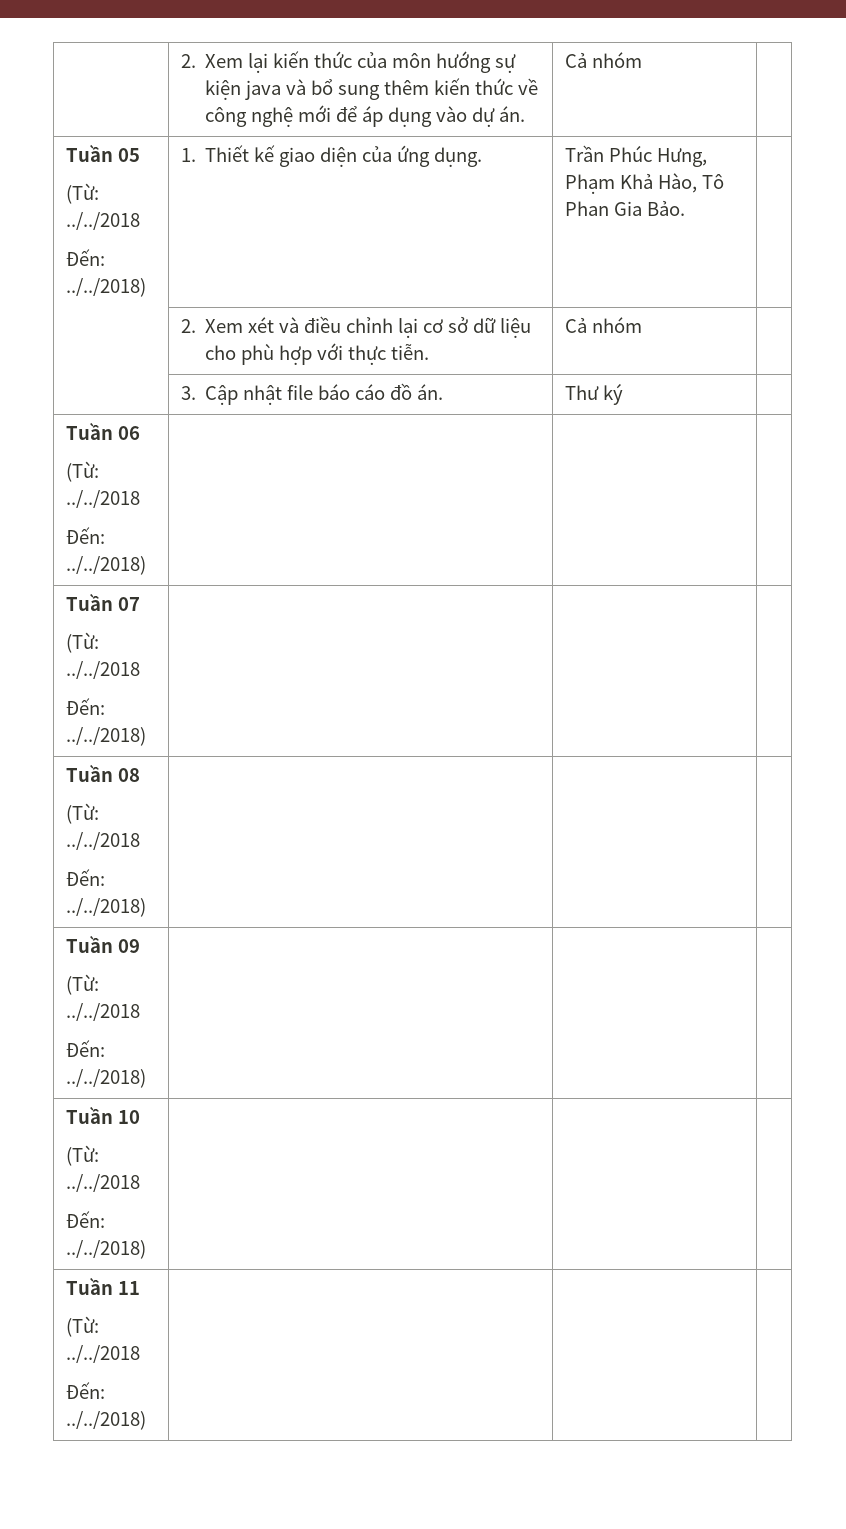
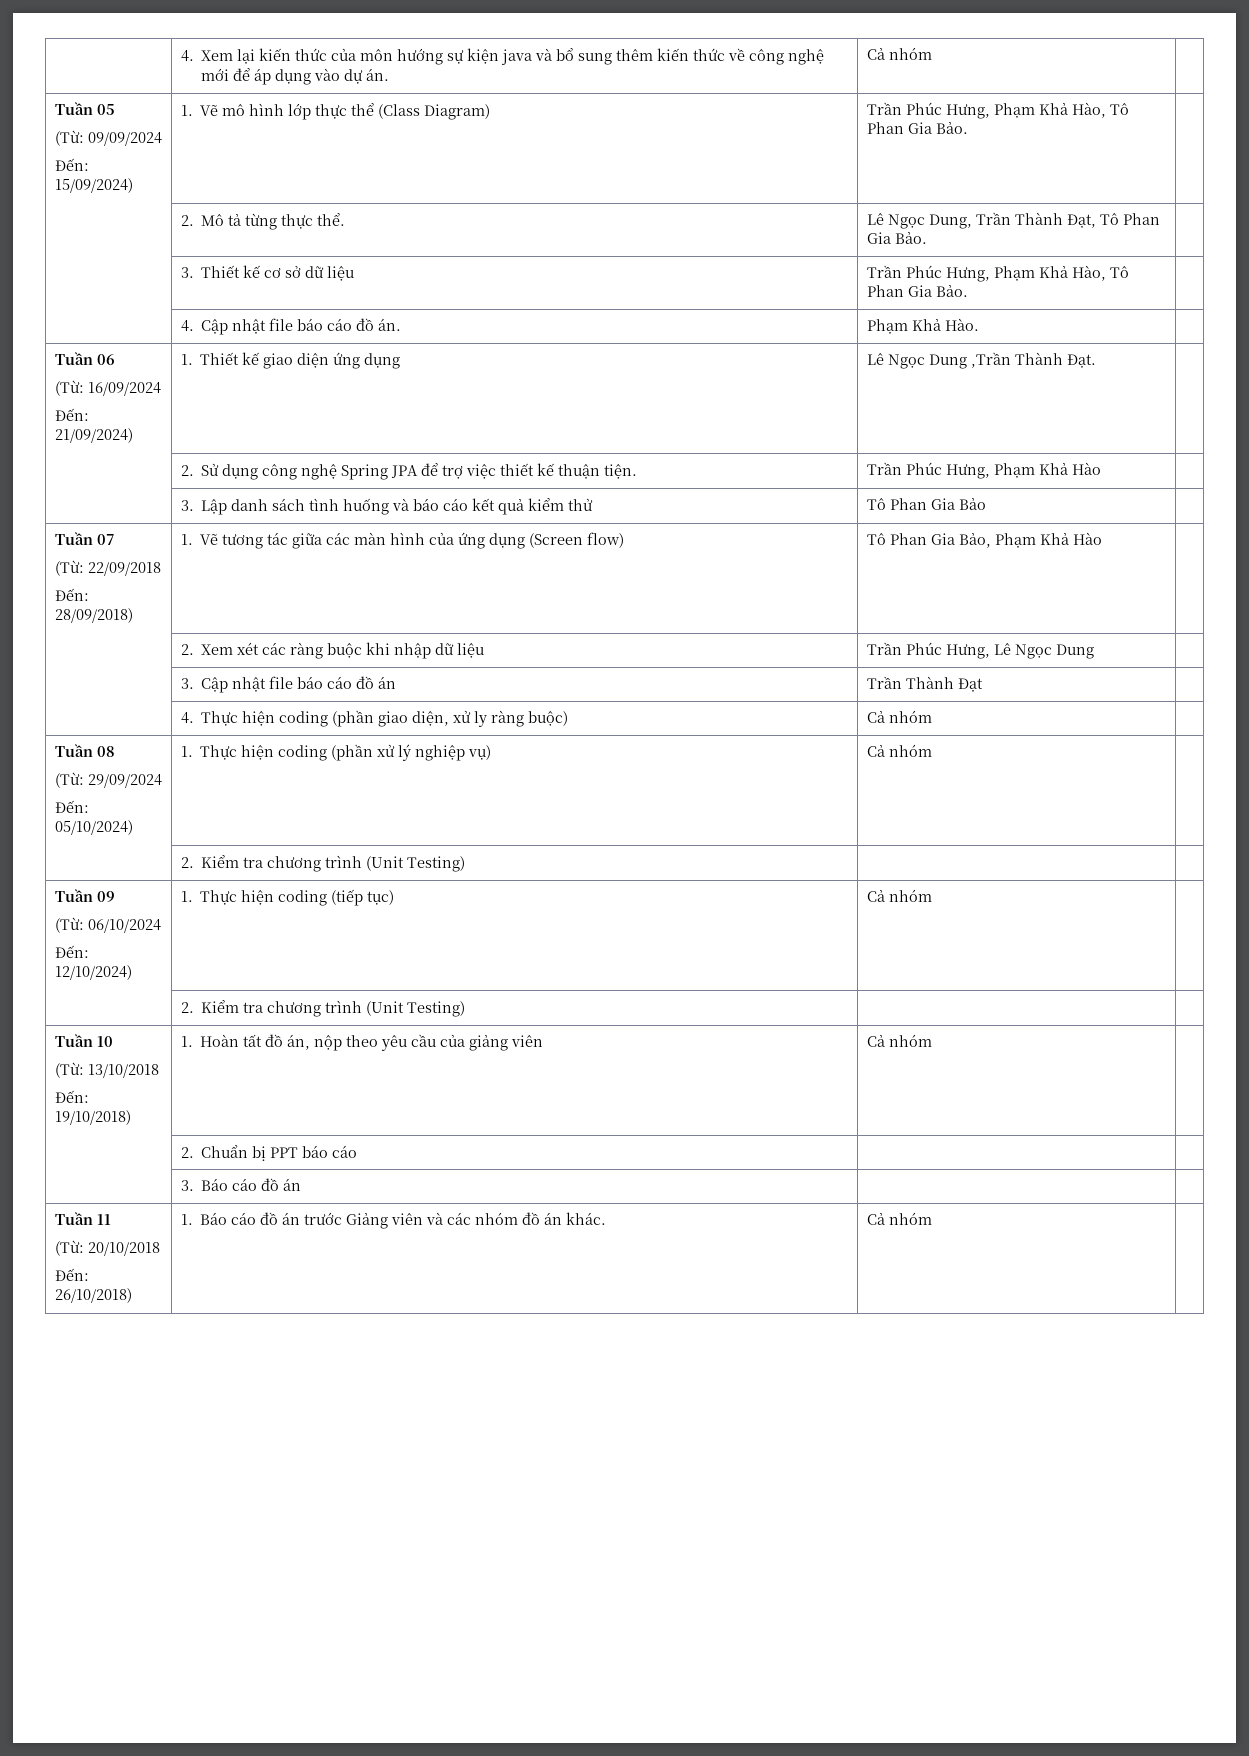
[180,54,196,68] | 2. -> [180,50,194,62] | 4.
[65,212,140,230] [65,249,105,266] [65,278,146,297] [180,145,482,167] ../../2018 // Đến: ../../2018) | 1. Thiết kế giao diện của ứng dụng. -> [87,132,162,146] [54,158,89,171] [54,178,133,193] [180,102,491,120] 09/09/2024 // Đến: 15/09/2024) | 1. Vẽ mô hình lớp thực thể (Class Diagram)
[204,316,531,338] [204,343,429,365] [564,317,642,333] [180,386,196,400] Xem xét và điều chỉnh lại cơ sở dữ liệu cho phù hợp với thực tiễn. | Cả nhóm | // | 3. -> [201,212,346,230] [866,212,1160,229] [866,231,927,244] [180,265,355,281] [866,265,1129,282] [866,284,968,297] [180,320,194,332] Mô tả từng thực thể. | Lê Ngọc Dung, Trần Thành Đạt, Tô Phan Gia Bảo. | // | 3. Thiết kế cơ sở dữ liệu | Trần Phúc Hưng, Phạm Khả Hào, Tô Phan Gia Bảo. | // | 4.
[564,383,623,405] Thư ký -> [866,318,979,334] Phạm Khả Hào.
[65,490,140,508] [65,527,105,544] [65,556,146,575] ../../2018 // Đến: ../../2018) | | -> [87,382,161,396] [54,408,89,421] [54,428,133,443] [180,352,401,369] [866,352,1096,369] [180,462,638,480] [866,462,1101,479] [180,497,594,515] [866,497,986,510] 16/09/2024 // Đến: 21/09/2024) | 1. Thiết kế giao diện ứng dụng | Lê Ngọc Dung ,Trần Thành Đạt. | // | 2. Sử dụng công nghệ Spring JPA để trợ việc thiết kế thuận tiện. | Trần Phúc Hưng, Phạm Khả Hào | // | 3. Lập danh sách tình huống và báo cáo kết quả kiểm thử | Tô Phan Gia Bảo
[65,661,140,679] [65,698,105,715] [65,727,146,746] ../../2018 // Đến: ../../2018) | | -> [87,562,161,576] [54,588,89,601] [54,608,133,623] [180,532,625,549] [866,532,1102,548] [180,642,485,659] [866,642,1094,659] [180,676,397,693] [866,676,983,692] [180,710,569,727] [866,710,932,723] 22/09/2018 // Đến: 28/09/2018) | 1. Vẽ tương tác giữa các màn hình của ứng dụng (Screen flow) | Tô Phan Gia Bảo, Phạm Khả Hào | // | 2. Xem xét các ràng buộc khi nhập dữ liệu | Trần Phúc Hưng, Lê Ngọc Dung | // | 3. Cập nhật file báo cáo đồ án | Trần Thành Đạt | // | 4. Thực hiện coding (phần giao diện, xử ly ràng buộc) | Cả nhóm
[65,832,140,850] [65,869,105,886] [65,898,146,917] ../../2018 // Đến: ../../2018) | -> [87,774,162,788] [54,800,89,813] [54,820,133,835] [180,744,492,761] [866,744,932,757] [180,854,466,872] 29/09/2024 // Đến: 05/10/2024) | 1. Thực hiện coding (phần xử lý nghiệp vụ) | Cả nhóm | // | 2. Kiểm tra chương trình (Unit Testing)
[65,1003,140,1021] [65,1040,105,1057] [65,1069,146,1088] ../../2018 // Đến: ../../2018) | -> [87,919,161,933] [54,945,89,958] [54,965,132,980] [180,889,395,906] [866,889,932,902] [180,999,466,1017] 06/10/2024 // Đến: 12/10/2024) | 1. Thực hiện coding (tiếp tục) | Cả nhóm | // | 2. Kiểm tra chương trình (Unit Testing)
[65,1174,140,1192] [65,1211,105,1228] [65,1240,146,1259] ../../2018 // Đến: ../../2018) | -> [87,1064,159,1078] [54,1090,89,1103] [54,1110,131,1125] [180,1034,544,1051] [866,1034,932,1047] [180,1144,358,1161] [180,1178,302,1191] 13/10/2018 // Đến: 19/10/2018) | 1. Hoàn tất đồ án, nộp theo yêu cầu của giảng viên | Cả nhóm | // | 2. Chuẩn bị PPT báo cáo | | // | 3. Báo cáo đồ án
[65,1345,140,1363] [65,1382,105,1399] [65,1411,146,1430] ../../2018 // Đến: ../../2018) | | -> [87,1242,160,1256] [54,1268,89,1281] [54,1288,132,1303] [180,1212,607,1229] [866,1212,932,1225] 20/10/2018 // Đến: 26/10/2018) | 1. Báo cáo đồ án trước Giảng viên và các nhóm đồ án khác. | Cả nhóm

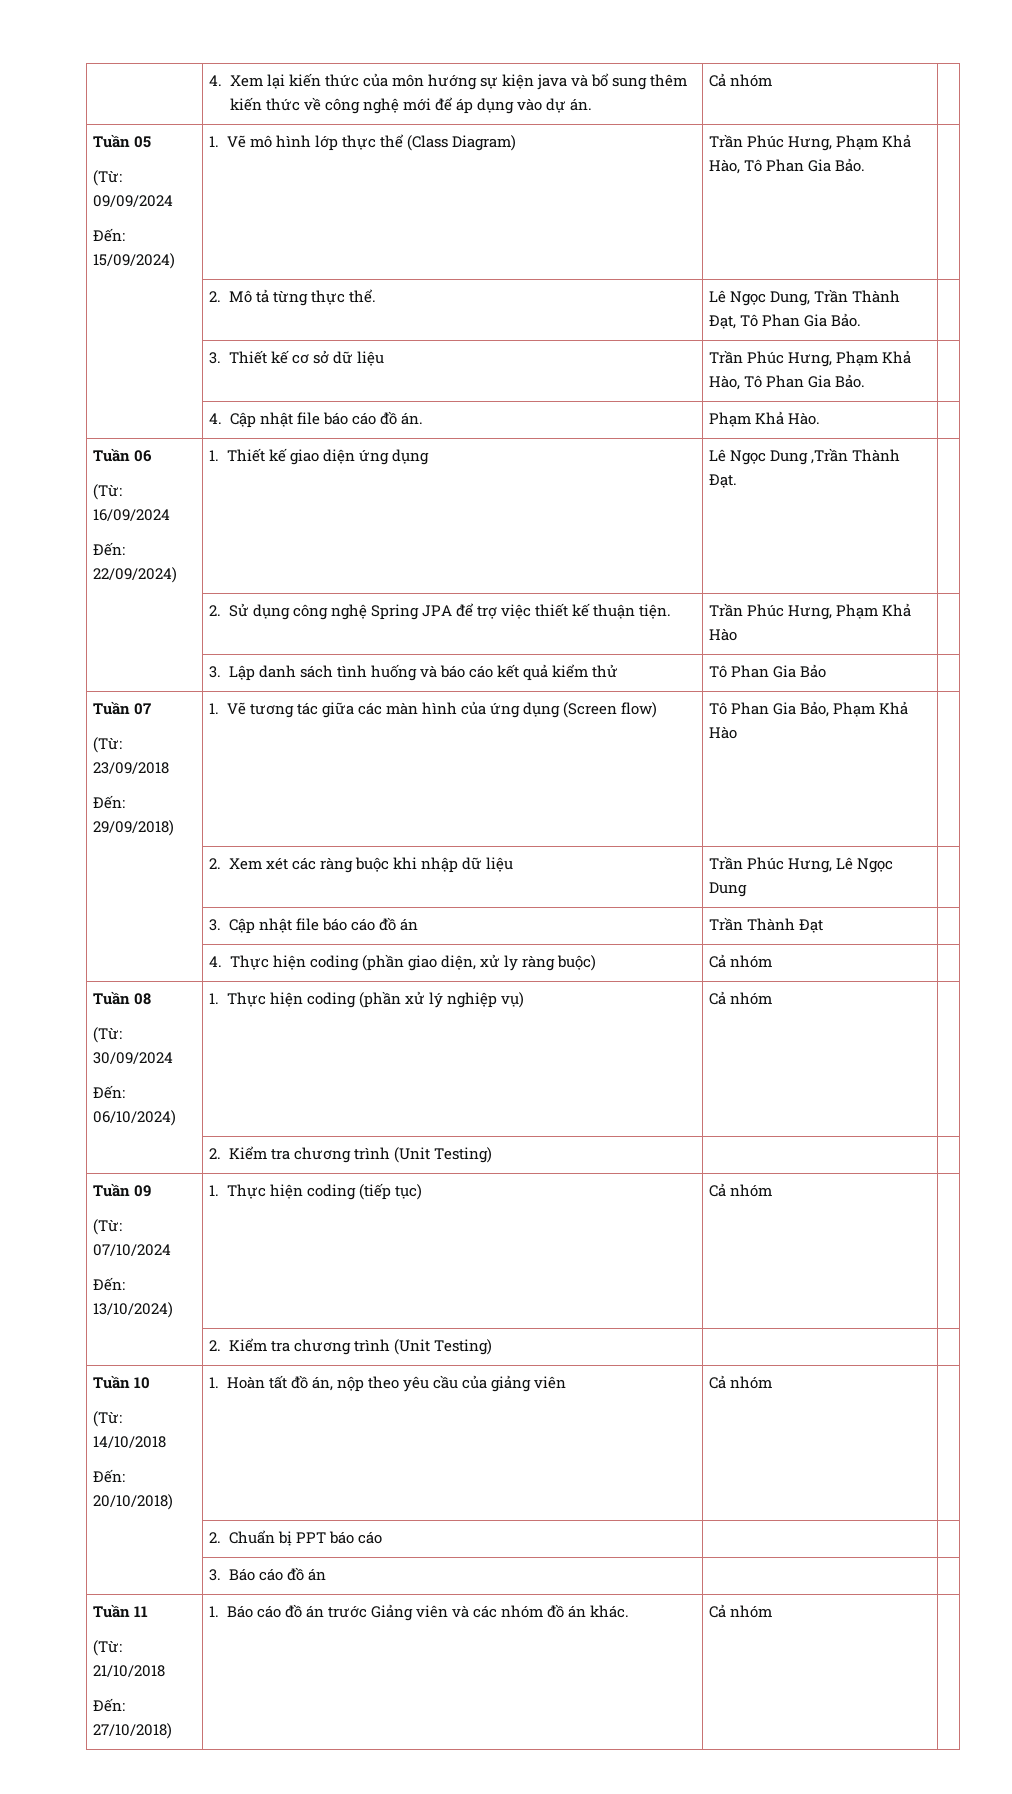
[54,428,133,443] 21/09/2024) -> [93,567,178,583] 22/09/2024)
[87,562,161,576] [54,588,89,601] [54,608,133,623] 22/09/2018 // Đến: 28/09/2018) -> [93,762,170,774] [93,795,126,809] [93,820,175,836] 23/09/2018 // Đến: 29/09/2018)
[87,774,162,788] [54,800,89,813] [54,820,133,835] 29/09/2024 // Đến: 05/10/2024) -> [93,1052,174,1064] [93,1085,126,1099] [93,1110,177,1126] 30/09/2024 // Đến: 06/10/2024)
[87,919,161,933] [54,945,89,958] [54,965,132,980] 06/10/2024 // Đến: 12/10/2024) -> [93,1244,172,1256] [93,1277,126,1291] [93,1302,174,1318] 07/10/2024 // Đến: 13/10/2024)
[87,1064,159,1078] [54,1090,89,1103] [54,1110,131,1125] 13/10/2018 // Đến: 19/10/2018) -> [93,1436,167,1448] [93,1469,126,1483] [93,1494,174,1510] 14/10/2018 // Đến: 20/10/2018)
[87,1242,160,1256] [54,1268,89,1281] [54,1288,132,1303] 20/10/2018 // Đến: 26/10/2018) -> [93,1665,166,1677] [93,1698,126,1712] [93,1723,173,1739] 21/10/2018 // Đến: 27/10/2018)

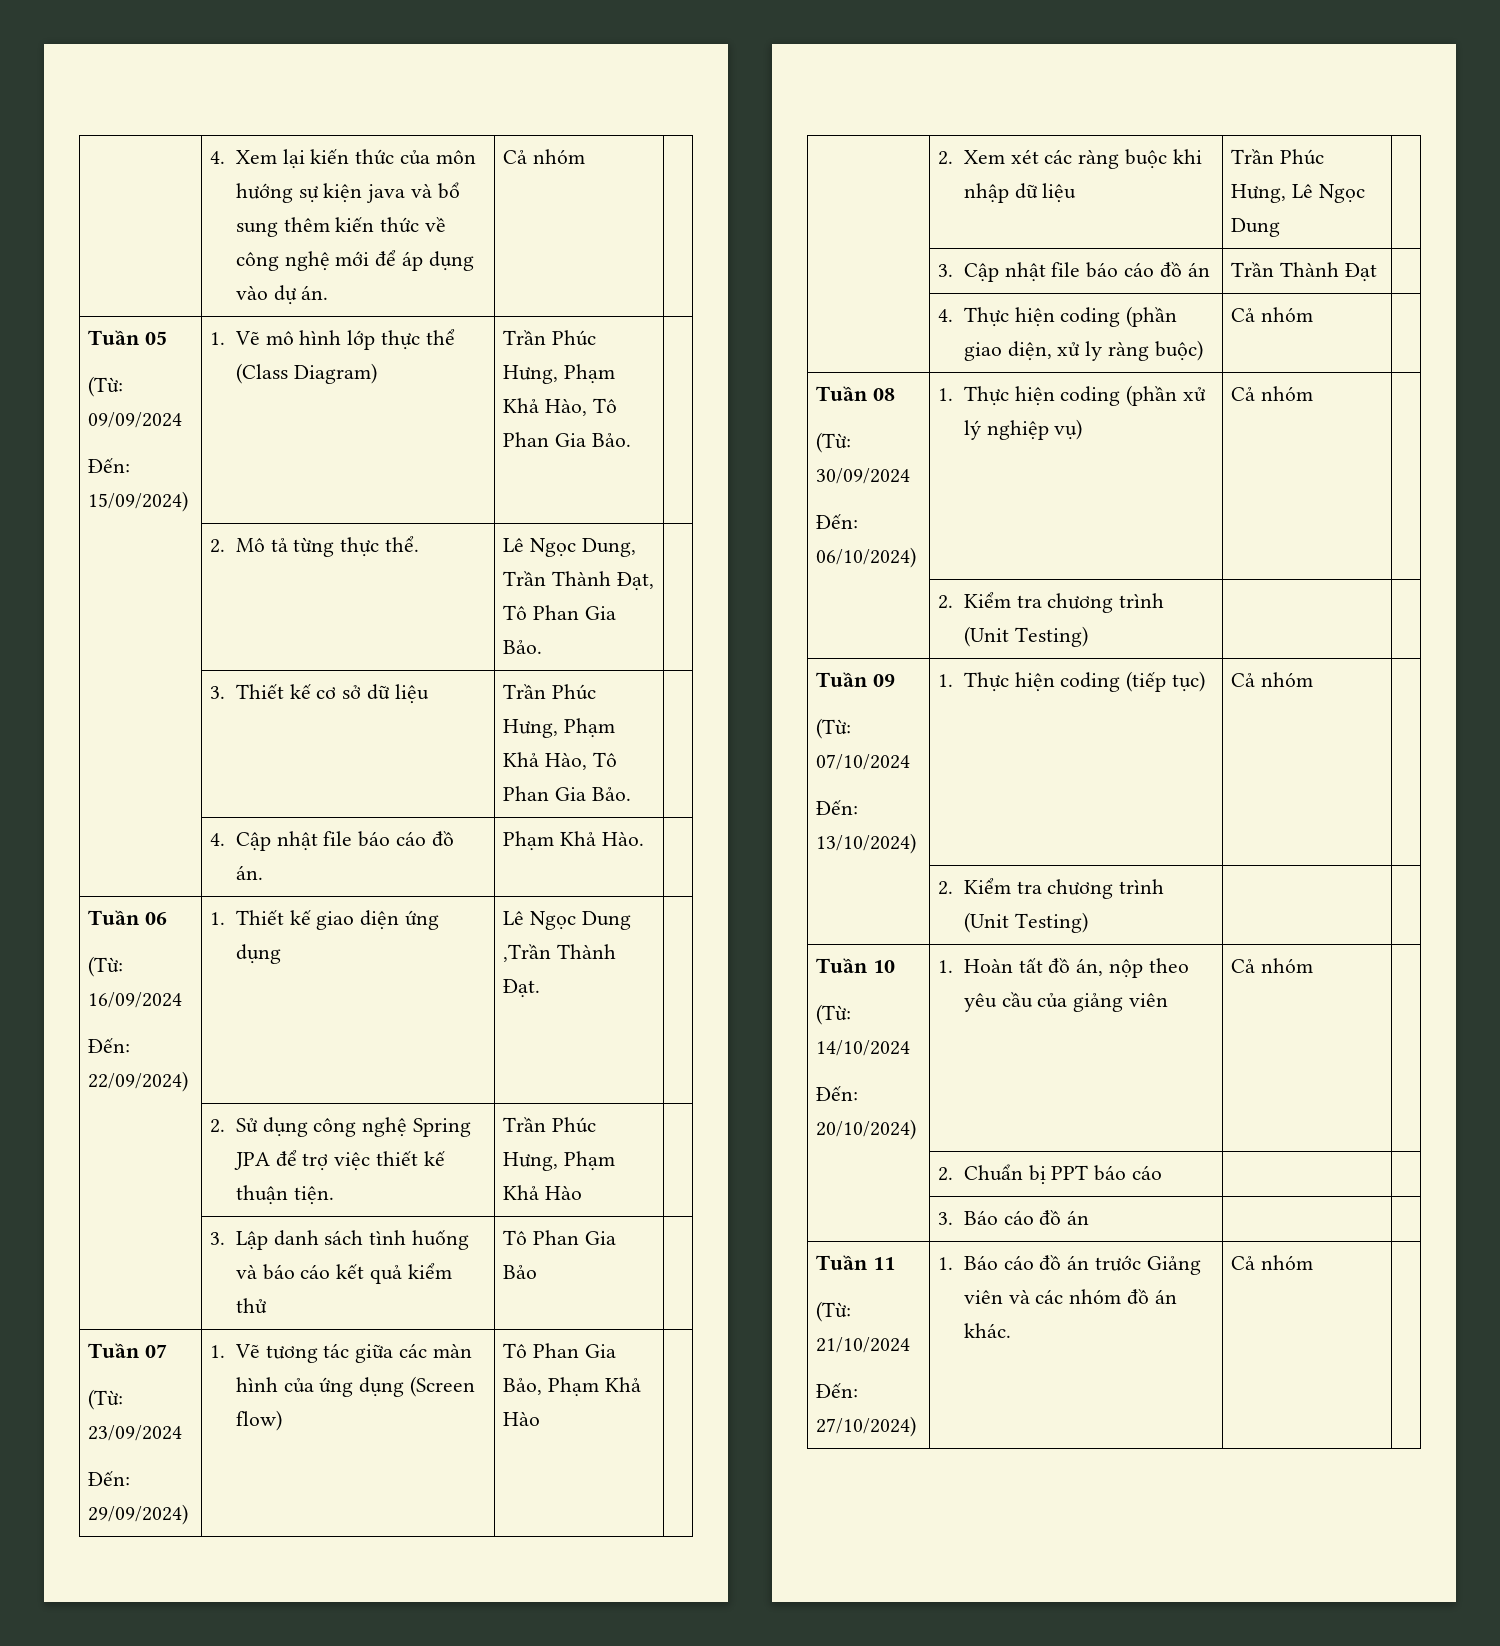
[93,762,170,774] [93,795,126,809] [93,820,175,836] 23/09/2018 // Đến: 29/09/2018) -> [88,1425,183,1441] [88,1471,131,1486] [88,1504,189,1525] 23/09/2024 // Đến: 29/09/2024)
[93,1436,167,1448] [93,1469,126,1483] [93,1494,174,1510] 14/10/2018 // Đến: 20/10/2018) -> [816,1040,911,1056] [816,1086,859,1101] [816,1119,917,1140] 14/10/2024 // Đến: 20/10/2024)
[93,1665,166,1677] [93,1698,126,1712] [93,1723,173,1739] 21/10/2018 // Đến: 27/10/2018) -> [816,1337,911,1353] [816,1383,859,1398] [816,1416,917,1437] 21/10/2024 // Đến: 27/10/2024)

